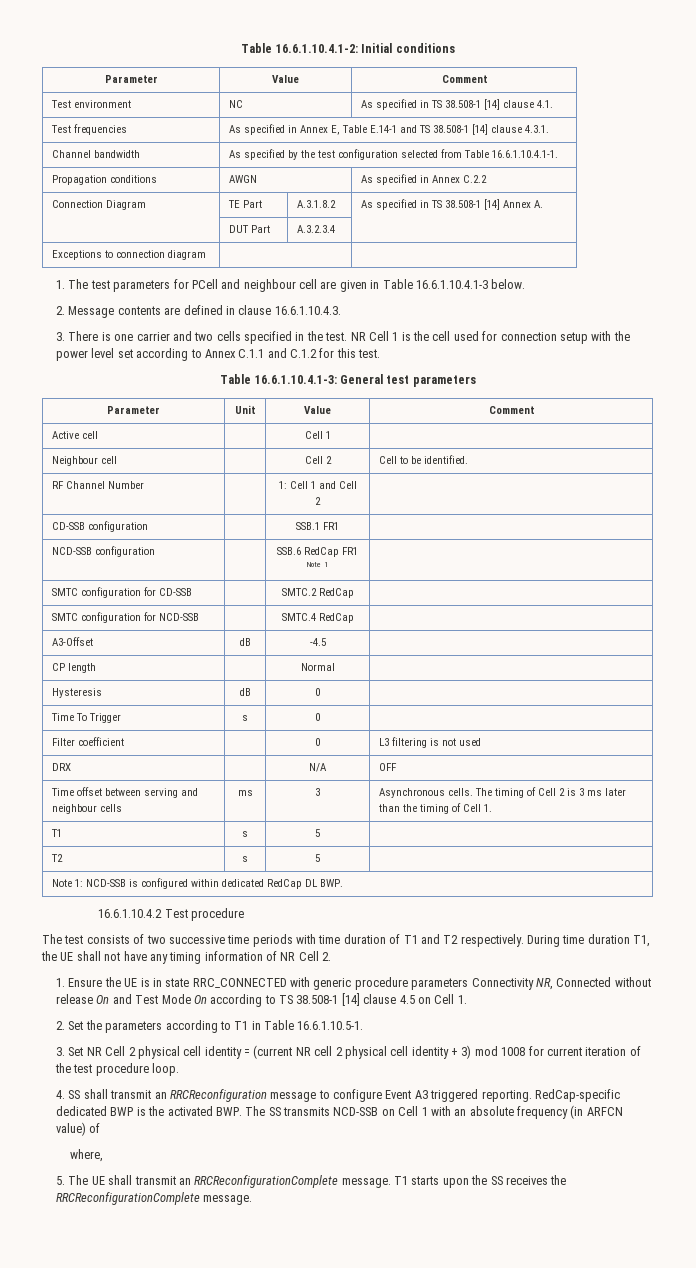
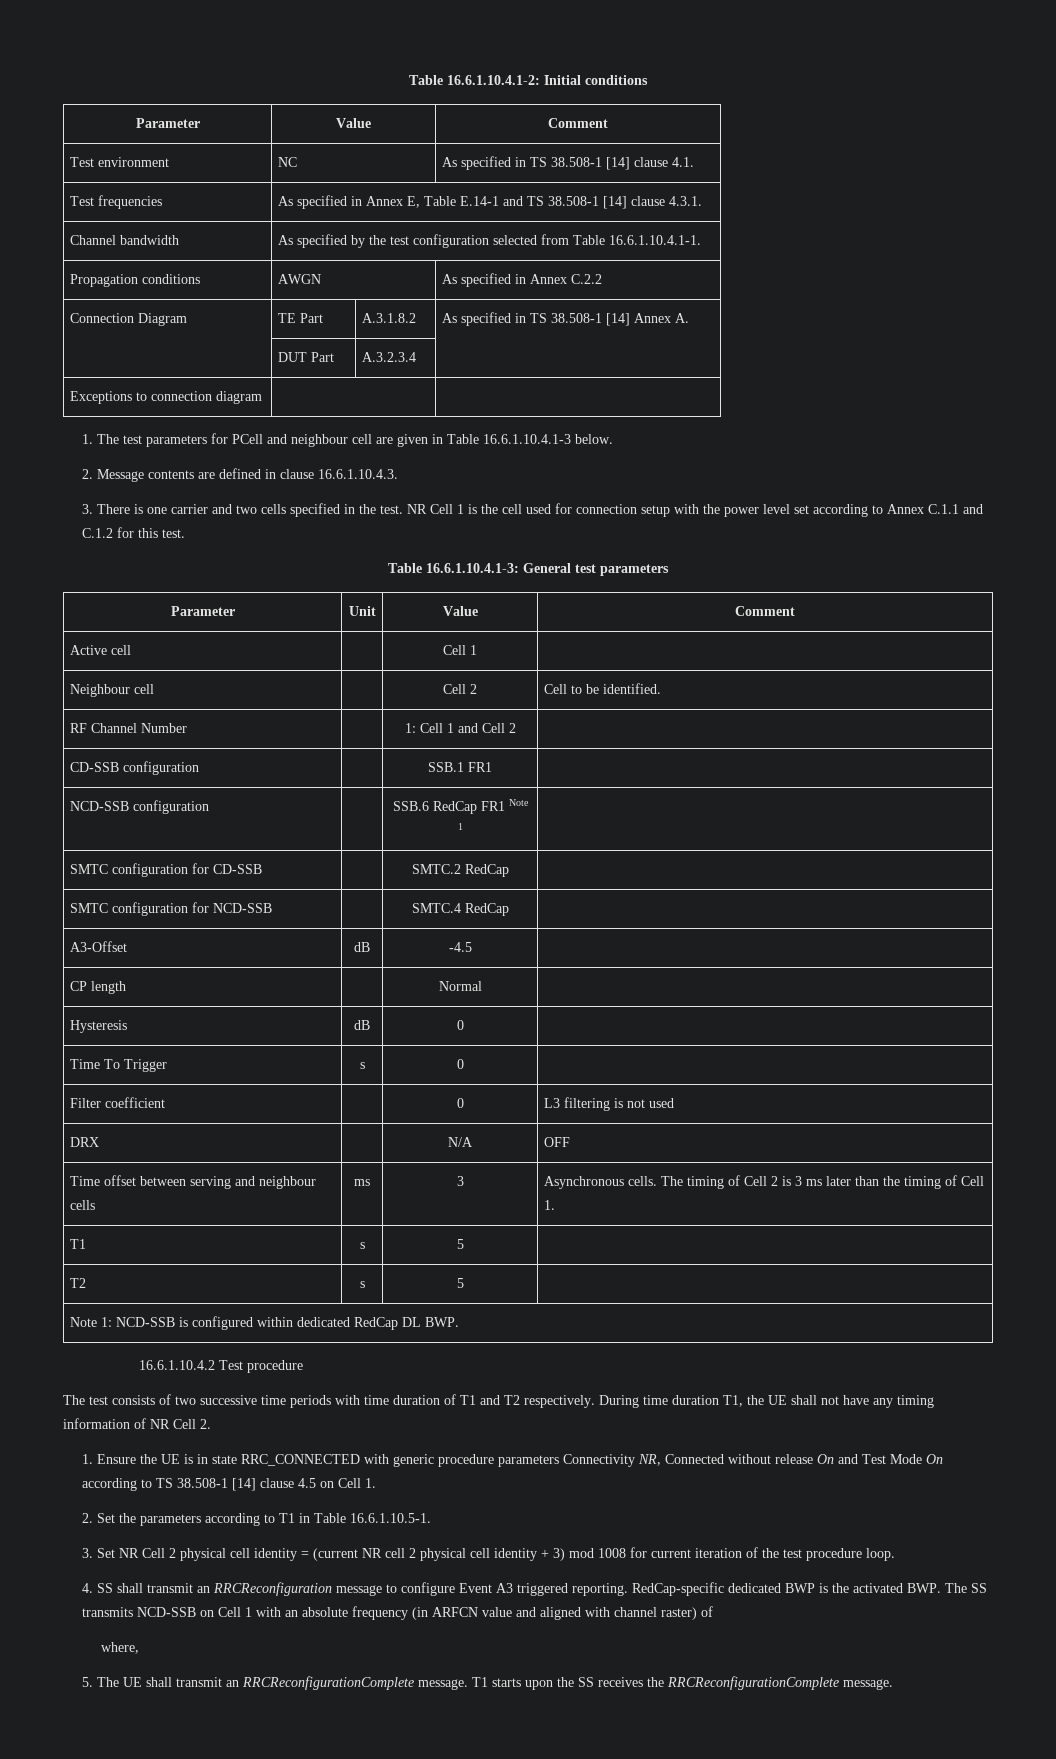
[56,1122,87,1136] value) -> [481,1607,697,1620] value and aligned with channel raster)

